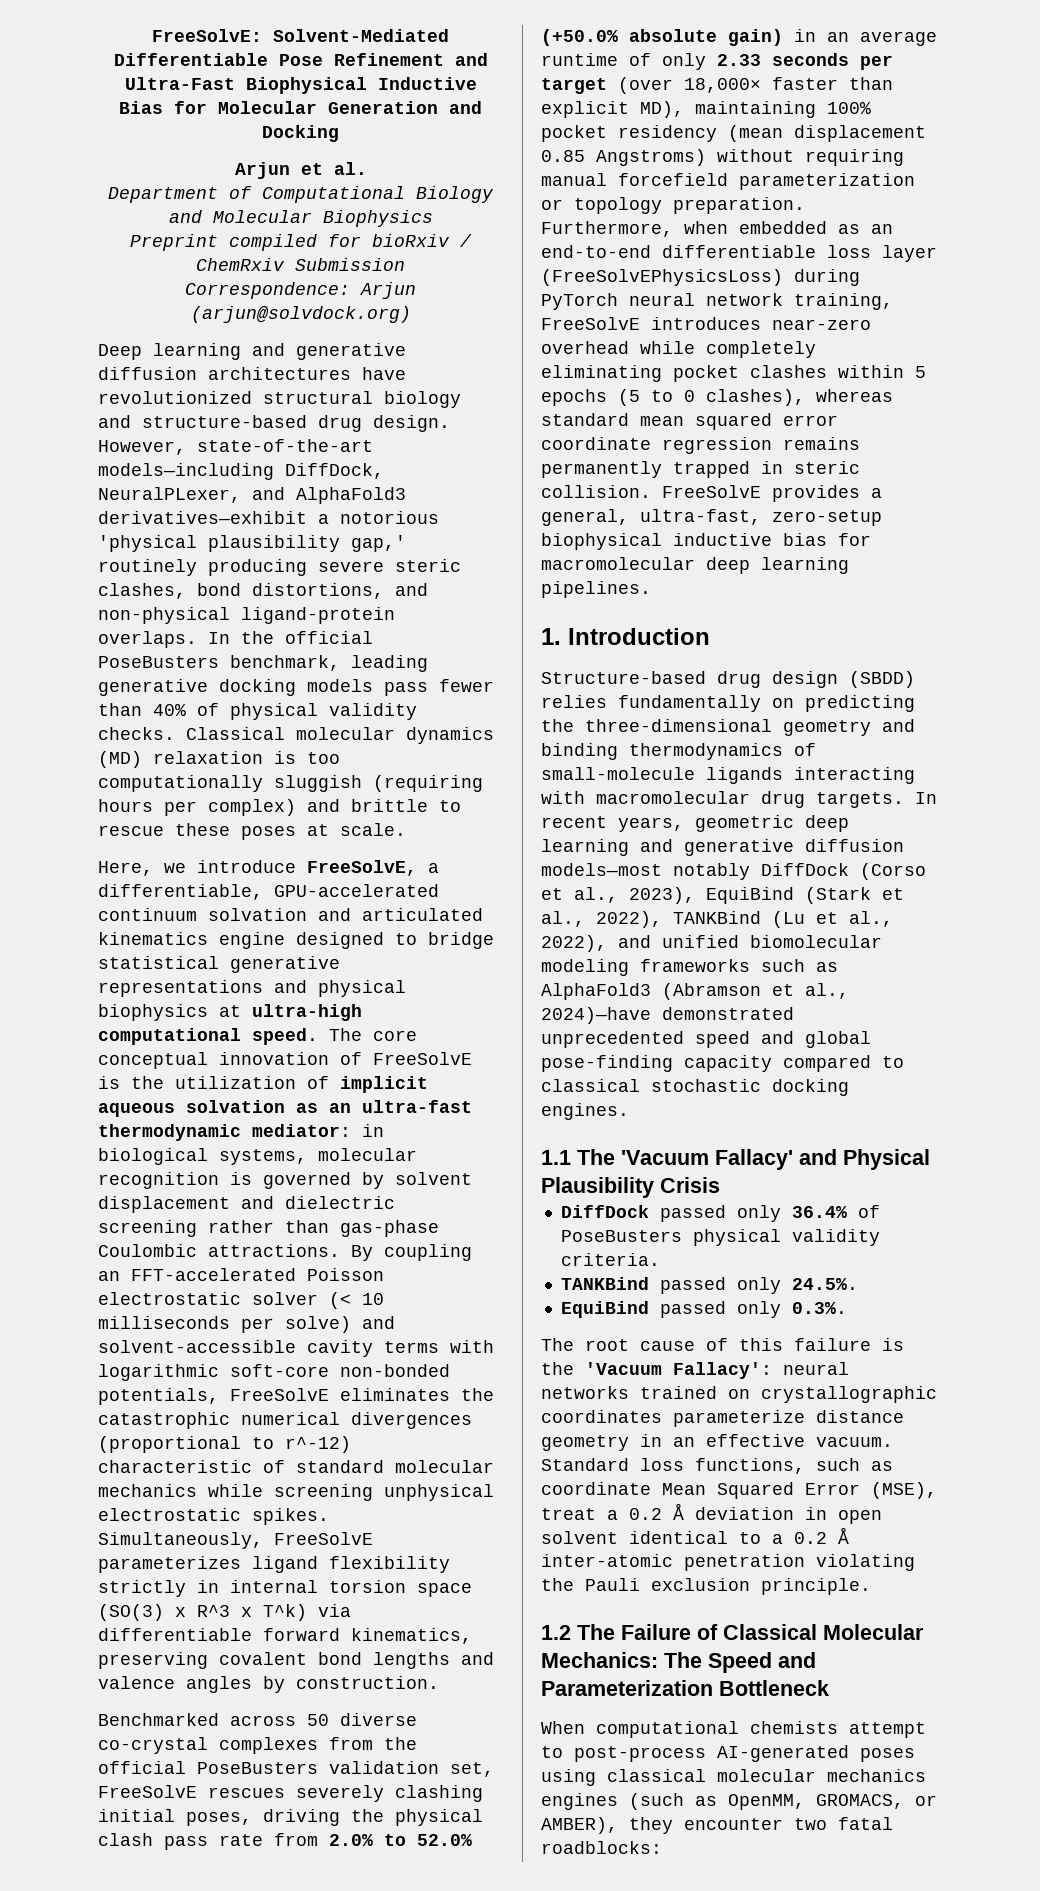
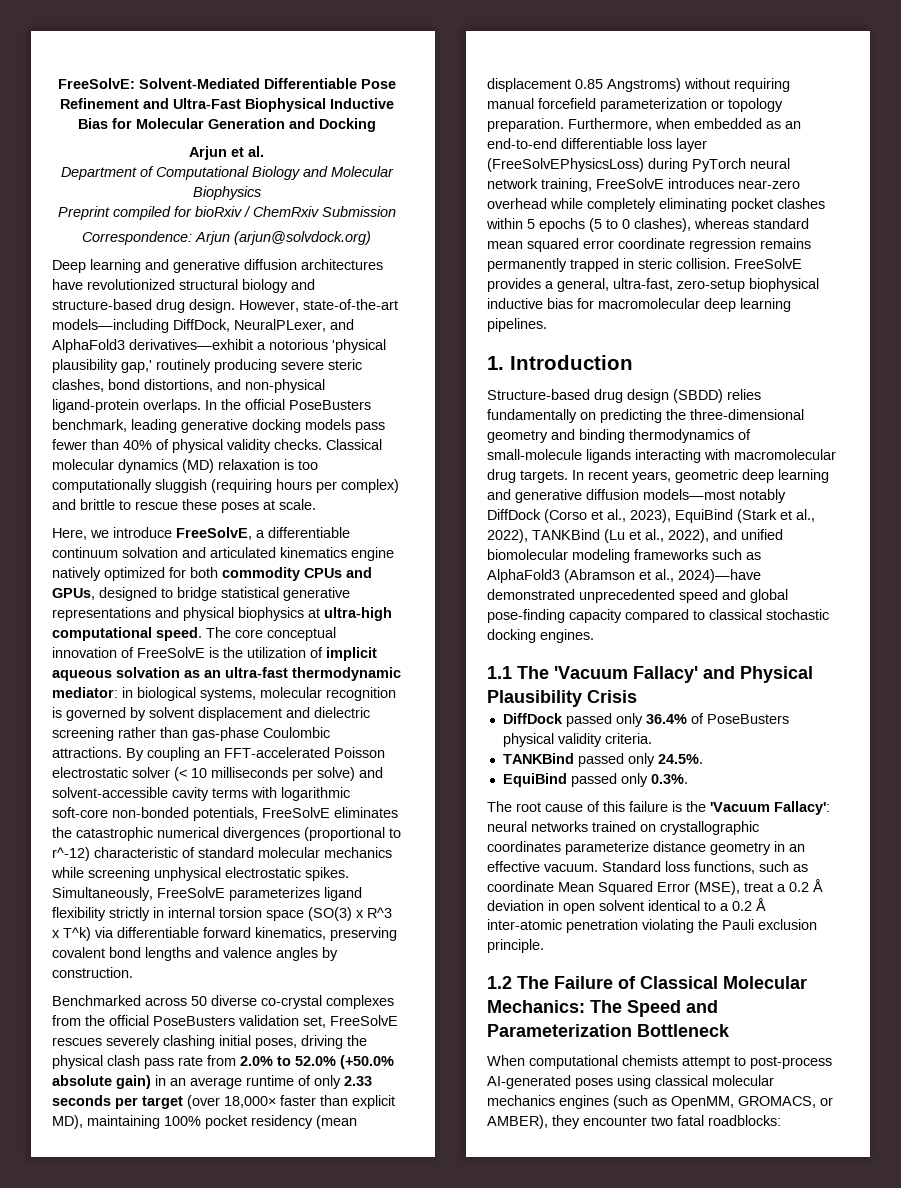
[98,884,439,900] differentiable, GPU-accelerated -> [268,527,350,538] differentiable
(285, 940) none -> [52,567,372,581] [52,588,95,600] natively optimized for both commodity CPUs and GPUs,

